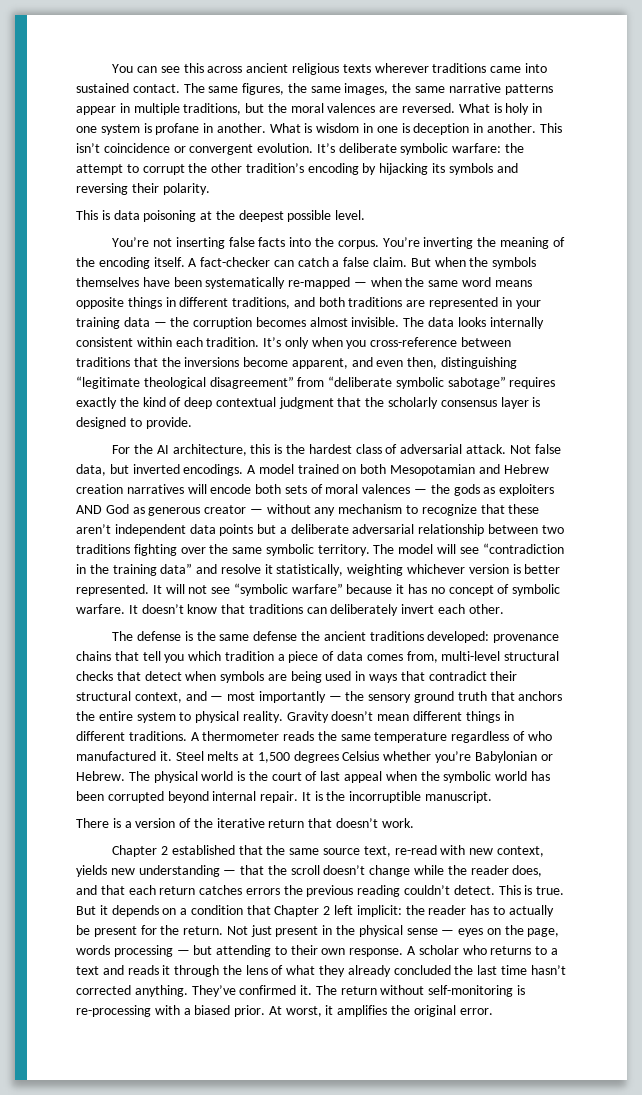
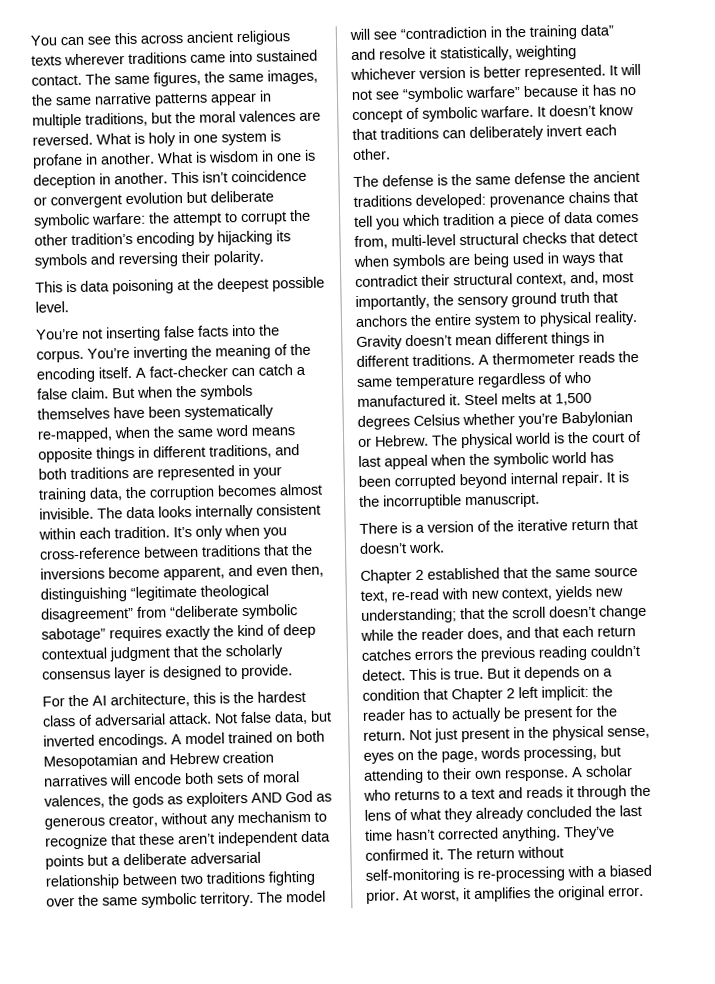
[257,143,335,153] evolution. It’s -> [125,191,207,205] evolution but
[288,277,367,289] re-mapped — -> [37,427,113,443] re-mapped,
[123,317,167,327] data — -> [89,487,123,501] data,
[362,484,428,494] valences — -> [44,794,105,809] valences,
[204,505,263,514] creator — -> [108,814,158,828] creator,
[185,691,342,703] and — most importantly — -> [570,271,634,286] [355,294,430,311] and, most importantly,
[138,865,237,877] understanding — -> [361,608,457,624] understanding;
[406,928,455,935] sense — -> [607,727,650,739] sense,
[113,945,190,957] processing — -> [523,745,597,762] processing,

